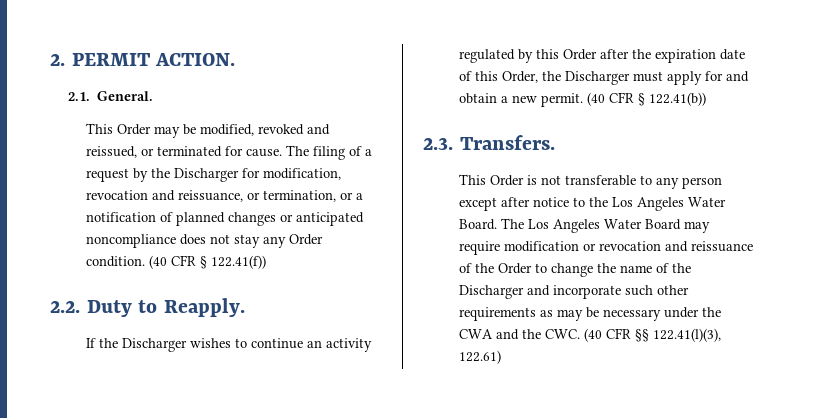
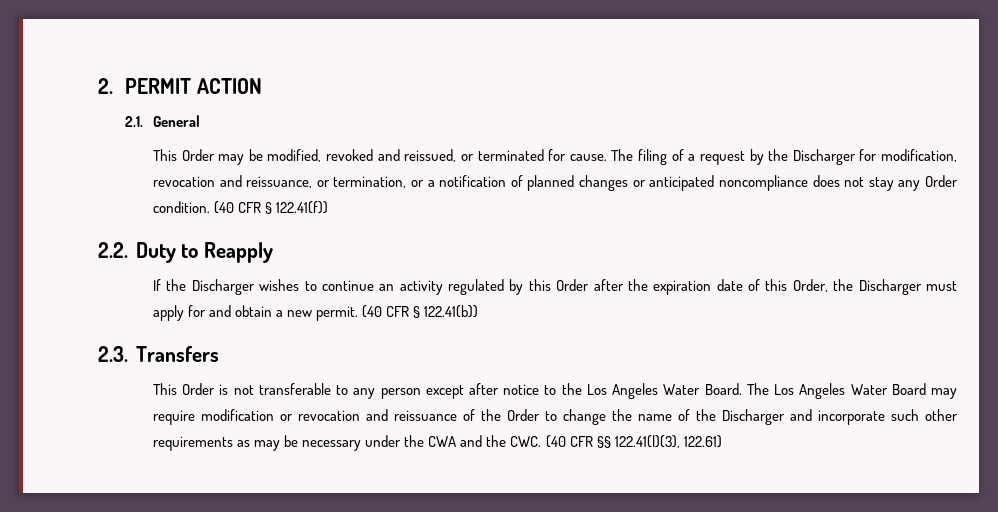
[155,53,236,66] ACTION. -> [197,78,263,94] ACTION
[97,91,154,101] General. -> [152,115,200,127] General
[163,298,245,317] Reapply. -> [203,242,273,263] Reapply
[460,135,556,150] Transfers. -> [135,346,219,362] Transfers

